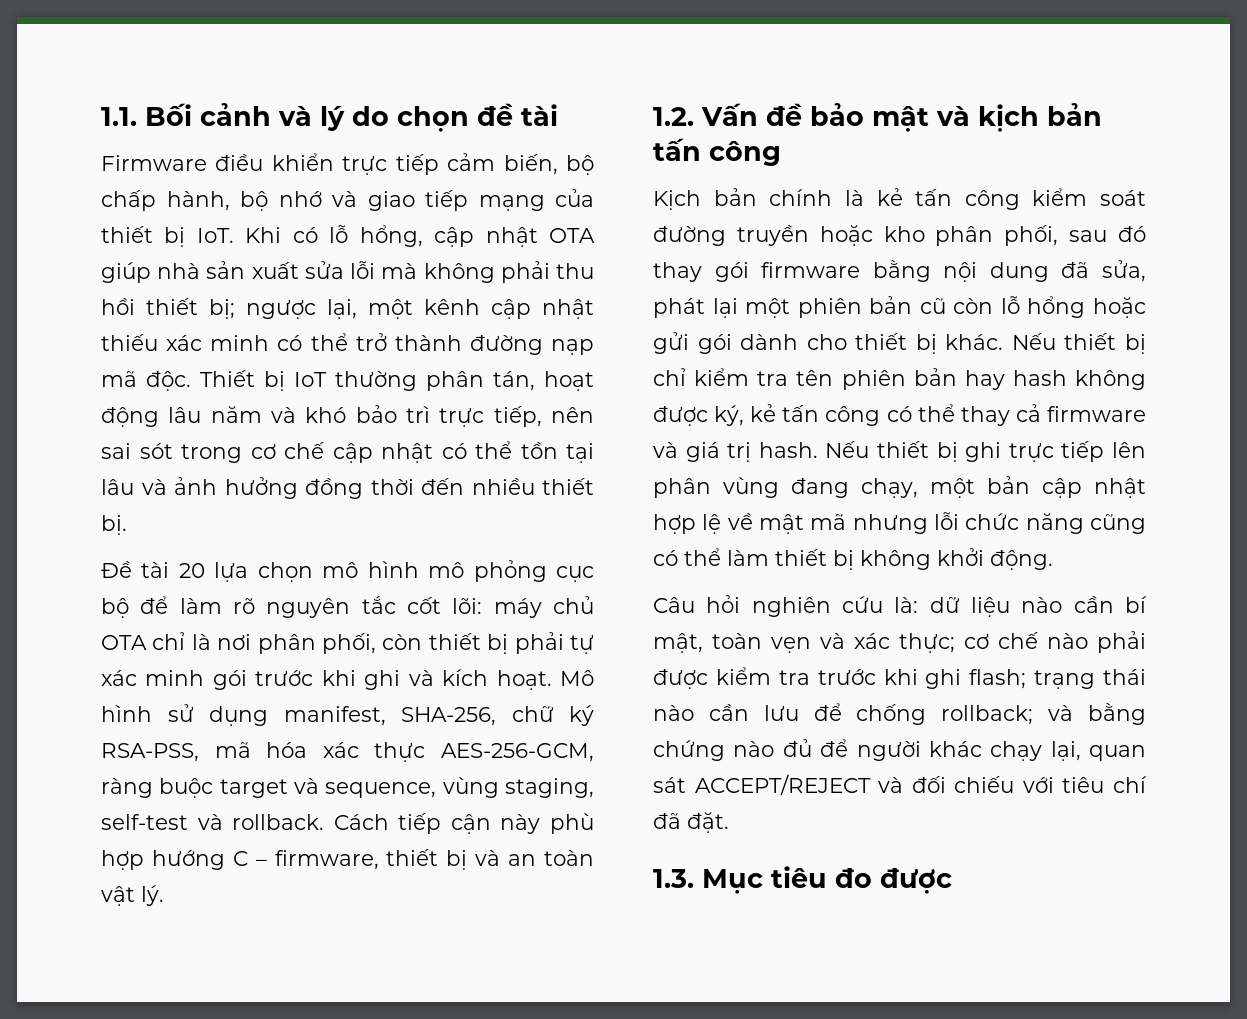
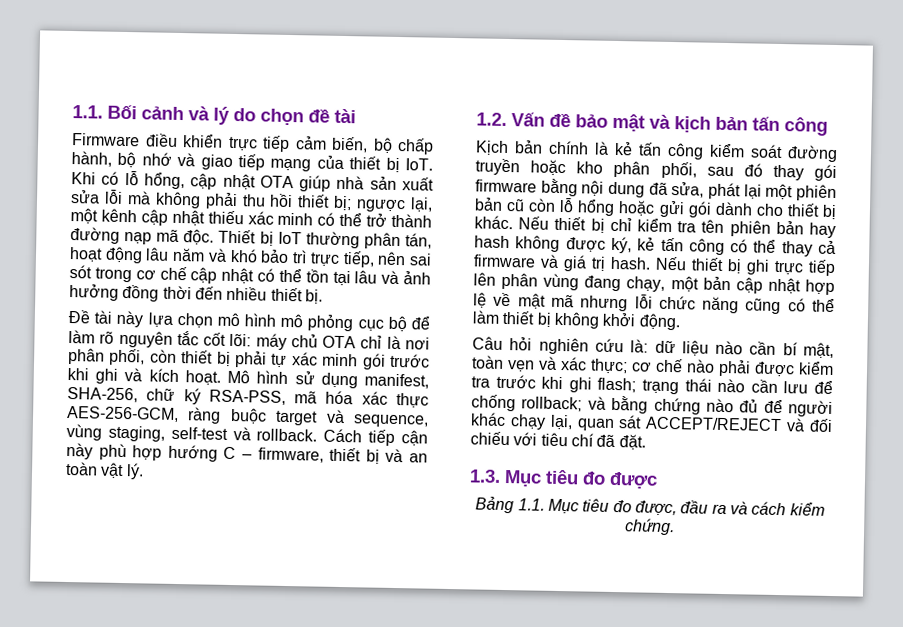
[178,563,205,578] 20 -> [116,310,144,328] này
(952, 881) none -> [475,496,825,517] [624,518,675,536] // Bảng 1.1. Mục tiêu đo được, đầu ra và cách kiểm chứng.

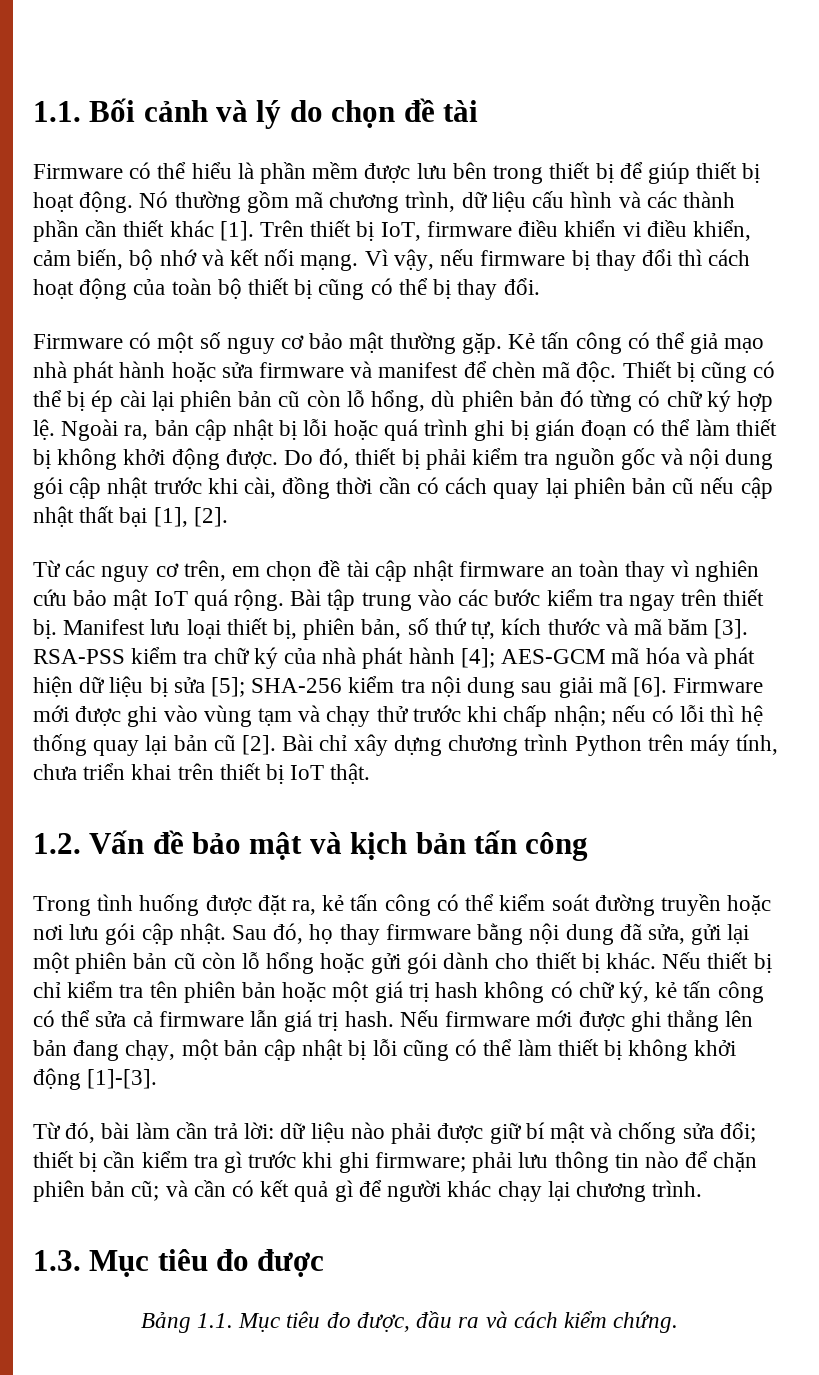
[145,133,434,155] [71,151,433,174] [71,170,435,192] [70,189,433,213] [70,208,432,228] [70,227,432,250] [69,246,432,268] [69,264,431,287] [69,283,323,305] [68,309,431,333] [68,329,430,350] [68,347,430,370] [67,367,430,389] [67,386,429,409] [66,405,429,428] [66,423,428,447] [66,442,429,465] [65,461,144,480] điều khiển trực tiếp cảm biến, bộ chấp hành, bộ nhớ và giao tiếp mạng của thiết bị IoT. Khi có lỗ hổng, cập nhật OTA giúp nhà sản xuất sửa lỗi mà không phải thu hồi thiết bị; ngược lại, một kênh cập nhật thiếu xác minh có thể trở thành đường nạp mã độc. Thiết bị IoT thường phân tán, hoạt động lâu năm và khó bảo trì trực tiếp, nên sai sót trong cơ chế cập nhật có thể tồn tại lâu và ảnh hưởng đồng thời đến nhiều thiết bị. // Đề tài này lựa chọn mô hình mô phỏng cục bộ để làm rõ nguyên tắc cốt lõi: máy chủ OTA chỉ là nơi phân phối, còn thiết bị phải tự xác minh gói trước khi ghi và kích hoạt. Mô hình sử dụng manifest, SHA-256, chữ ký RSA-PSS, mã hóa xác thực AES-256-GCM, ràng buộc target và sequence, vùng staging, self-test và rollback. Cách tiếp cận này phù hợp hướng C – firmware, thiết bị và an toàn vật lý. -> [129,162,761,184] [33,191,735,213] [33,220,751,242] [33,249,751,271] [33,278,540,300] [33,332,765,354] [33,361,776,383] [33,390,773,412] [33,419,777,441] [33,448,774,470] [33,477,773,499] [33,506,228,527] [33,560,760,582] [33,589,765,611] [33,618,749,640] [33,647,755,669] [33,676,764,698] [33,705,763,727] [33,734,779,756] [33,763,371,784] có thể hiểu là phần mềm được lưu bên trong thiết bị để giúp thiết bị hoạt động. Nó thường gồm mã chương trình, dữ liệu cấu hình và các thành phần cần thiết khác [1]. Trên thiết bị IoT, firmware điều khiển vi điều khiển, cảm biến, bộ nhớ và kết nối mạng. Vì vậy, nếu firmware bị thay đổi thì cách hoạt động của toàn bộ thiết bị cũng có thể bị thay đổi. // Firmware có một số nguy cơ bảo mật thường gặp. Kẻ tấn công có thể giả mạo nhà phát hành hoặc sửa firmware và manifest để chèn mã độc. Thiết bị cũng có thể bị ép cài lại phiên bản cũ còn lỗ hổng, dù phiên bản đó từng có chữ ký hợp lệ. Ngoài ra, bản cập nhật bị lỗi hoặc quá trình ghi bị gián đoạn có thể làm thiết bị không khởi động được. Do đó, thiết bị phải kiểm tra nguồn gốc và nội dung gói cập nhật trước khi cài, đồng thời cần có cách quay lại phiên bản cũ nếu cập nhật thất bại [1], [2]. // Từ các nguy cơ trên, em chọn đề tài cập nhật firmware an toàn thay vì nghiên cứu bảo mật IoT quá rộng. Bài tập trung vào các bước kiểm tra ngay trên thiết bị. Manifest lưu loại thiết bị, phiên bản, số thứ tự, kích thước và mã băm [3]. RSA-PSS kiểm tra chữ ký của nhà phát hành [4]; AES-GCM mã hóa và phát hiện dữ liệu bị sửa [5]; SHA-256 kiểm tra nội dung sau giải mã [6]. Firmware mới được ghi vào vùng tạm và chạy thử trước khi chấp nhận; nếu có lỗi thì hệ thống quay lại bản cũ [2]. Bài chỉ xây dựng chương trình Python trên máy tính, chưa triển khai trên thiết bị IoT thật.
[475,140,704,160] Kịch bản chính là kẻ tấn công -> [33,894,495,916] Trong tình huống được đặt ra, kẻ tấn công có thể
[576,160,837,182] kho phân phối, sau đó thay gói -> [33,923,380,945] nơi lưu gói cập nhật. Sau đó, họ thay
[708,182,741,200] phát -> [691,924,722,945] gửi
[809,222,836,239] [474,235,606,253] hay hash không được -> [282,981,615,1003] hoặc một giá trị hash không có chữ
[781,241,813,257] thay -> [95,1011,127,1027] sửa
[540,254,559,268] và -> [250,1010,279,1027] lẫn
[691,257,836,277] [473,272,580,291] thiết bị ghi trực tiếp lên phân vùng -> [445,1010,754,1032] [33,1040,67,1056] firmware mới được ghi thẳng lên bản
[805,279,835,296] [473,292,740,314] hợp lệ về mật mã nhưng lỗi chức năng -> [348,1039,397,1060] bị lỗi
[638,313,681,331] [472,336,834,360] [471,355,834,378] [471,374,833,395] [471,394,833,417] [470,412,833,432] [470,431,646,451] động. // Câu hỏi nghiên cứu là: dữ liệu nào cần bí mật, toàn vẹn và xác thực; cơ chế nào phải được kiểm tra trước khi ghi flash; trạng thái nào cần lưu để chống rollback; và bằng chứng nào đủ để người khác chạy lại, quan sát ACCEPT/REJECT và đối chiếu với tiêu chí đã đặt. -> [33,1068,158,1090] [33,1122,756,1144] [33,1151,758,1173] [33,1180,703,1202] động [1]-[3]. // Từ đó, bài làm cần trả lời: dữ liệu nào phải được giữ bí mật và chống sửa đổi; thiết bị cần kiểm tra gì trước khi ghi firmware; phải lưu thông tin nào để chặn phiên bản cũ; và cần có kết quả gì để người khác chạy lại chương trình.

